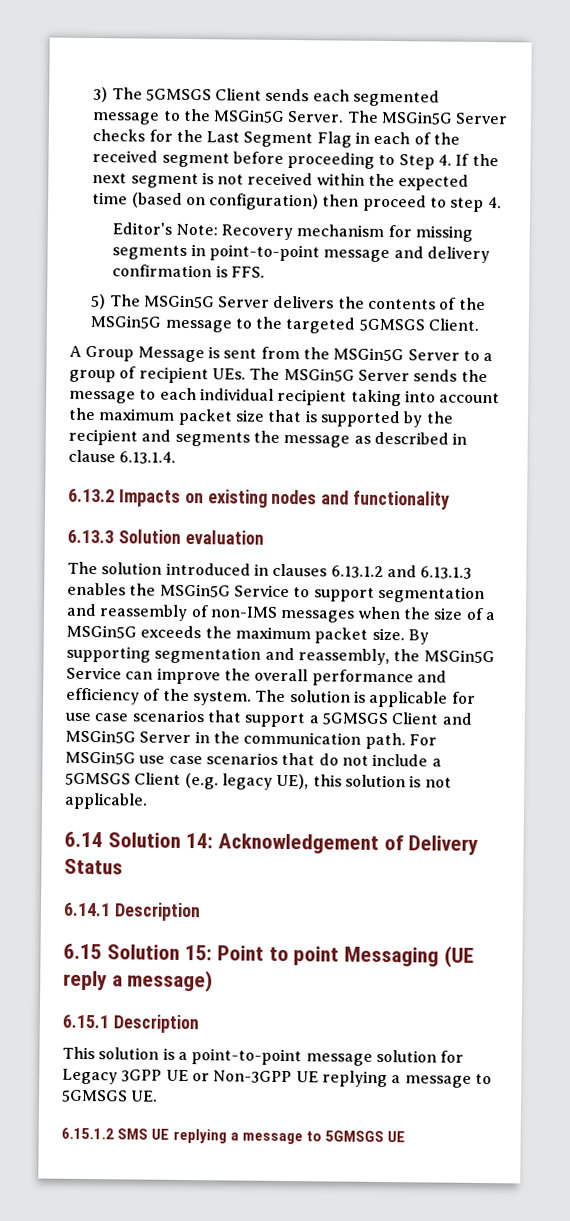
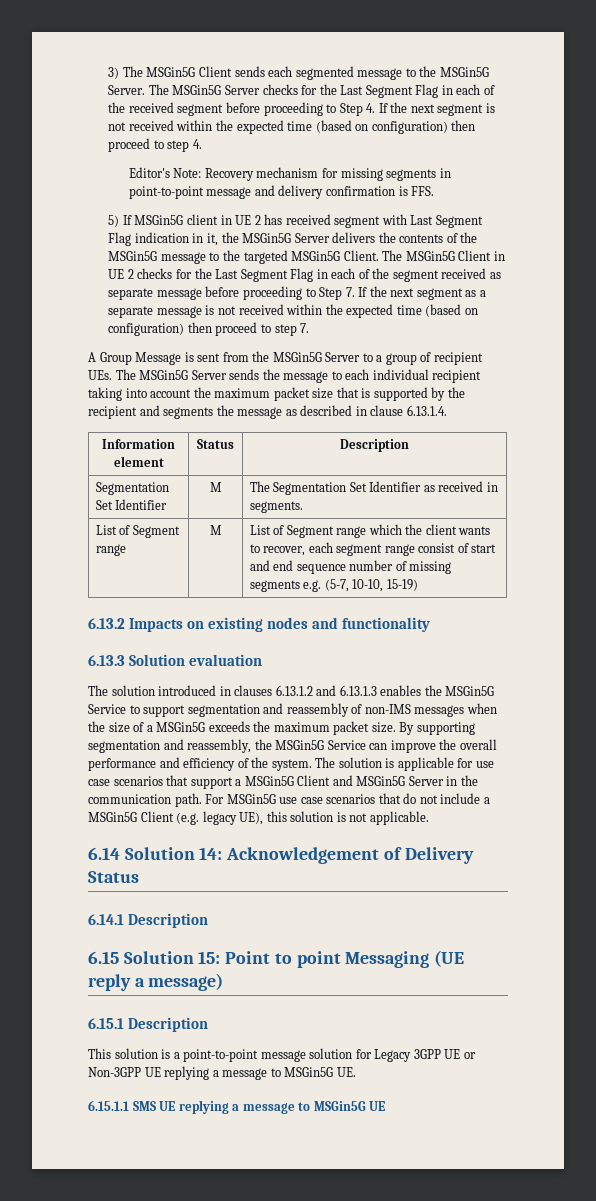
[145,88,212,102] 5GMSGS -> [146,67,196,77] MSGin5G
[109,294,141,307] The -> [122,214,483,228] [108,232,239,246] If MSGin5G client in UE 2 has received segment with Last Segment Flag indication in it, the
[358,318,425,332] 5GMSGS -> [291,251,341,261] MSGin5G
(480, 324) none -> [382,250,505,261] [108,268,501,282] [108,286,486,300] [108,304,478,318] [108,322,310,336] The MSGin5G Client in UE 2 checks for the Last Segment Flag in each of the segment received as separate message before proceeding to Step 7. If the next segment as a separate message is not received within the expected time (based on configuration) then proceed to step 7.
(177, 457) none -> [102,439,175,449] [113,456,164,467] [197,439,234,449] [340,439,409,452] [95,482,169,495] [95,499,168,510] [209,482,222,492] [249,481,498,495] [249,501,303,513] [95,525,180,538] [95,544,126,556] [209,525,222,535] [249,524,491,538] [249,542,497,556] [249,560,452,574] [249,579,418,592] // Information element | Status | Description // Segmentation Set Identifier | M | The Segmentation Set Identifier as received in segments. // List of Segment range | M | List of Segment range which the client wants to recover, each segment range consist of start and end sequence number of missing segments e.g. (5-7, 10-10, 15-19)
[321,712,388,726] 5GMSGS -> [244,776,294,786] MSGin5G
[65,772,131,786] 5GMSGS -> [88,812,137,822] MSGin5G
[62,1089,128,1103] 5GMSGS -> [284,1067,334,1077] MSGin5G
[61,1127,114,1140] 6.15.1.2 -> [88,1100,129,1111] 6.15.1.1
[325,1130,385,1143] 5GMSGS -> [313,1101,366,1111] MSGin5G

